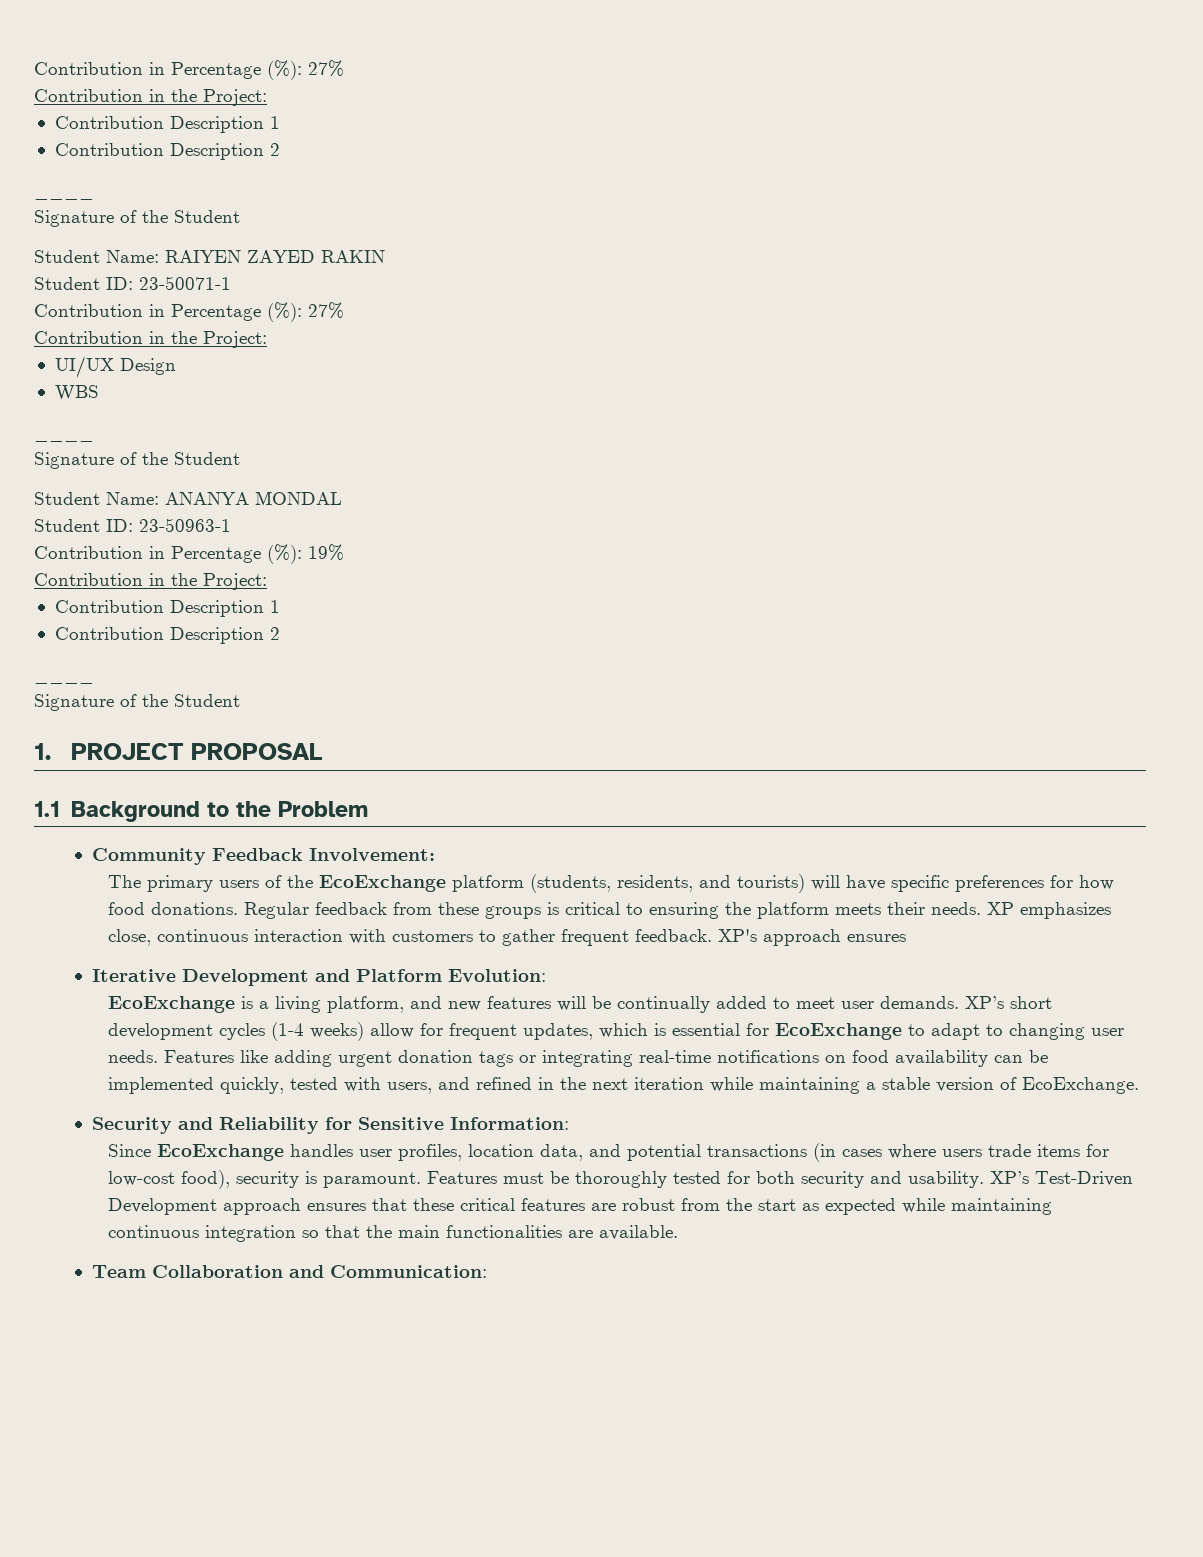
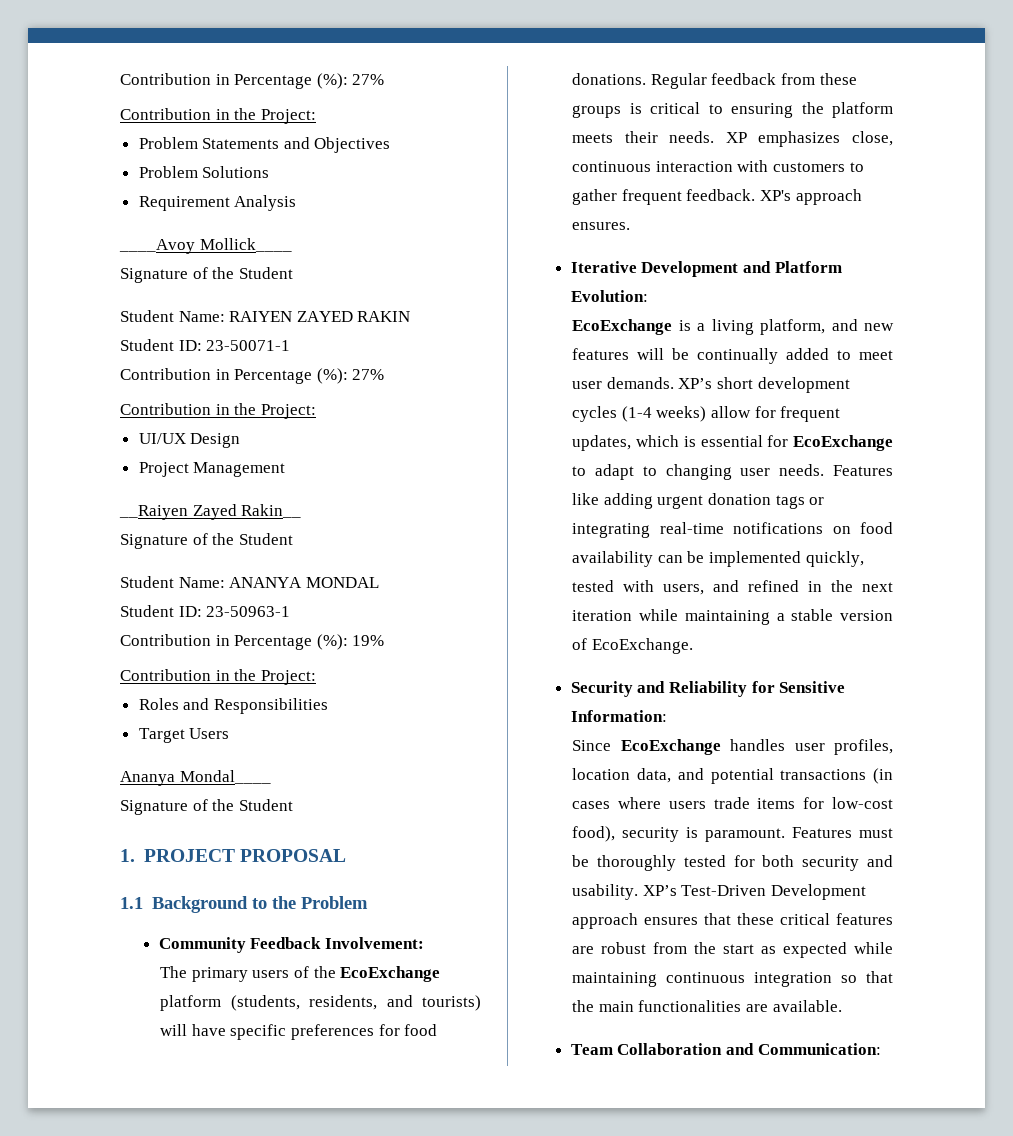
[34,60,344,80] [34,89,267,106] [54,116,280,133] [54,143,280,160] [34,196,94,200] Contribution in Percentage (%): 27% // Contribution in the Project: // Contribution Description 1 // Contribution Description 2 // ____ -> [120,73,385,89] [120,108,316,124] [138,137,391,153] [138,166,270,178] [138,195,297,211] [119,238,292,254] Contribution in Percentage (%): 27% // Contribution in the Project: // Problem Statements and Objectives // Problem Solutions // Requirement Analysis // ____Avoy Mollick____
[54,385,99,401] [34,438,94,442] WBS // ____ -> [138,462,286,477] [119,504,302,520] Project Management // __Raiyen Zayed Rakin__
[54,600,280,617] [54,627,280,644] [34,680,94,684] Contribution Description 1 // Contribution Description 2 // ____ -> [138,698,328,714] [138,728,230,743] [120,770,271,786] Roles and Responsibilities // Target Users // Ananya Mondal____
[1079,875,1115,890] how -> (400, 1030) none
[847,934,907,942] ensures -> [572,222,631,230] ensures.

